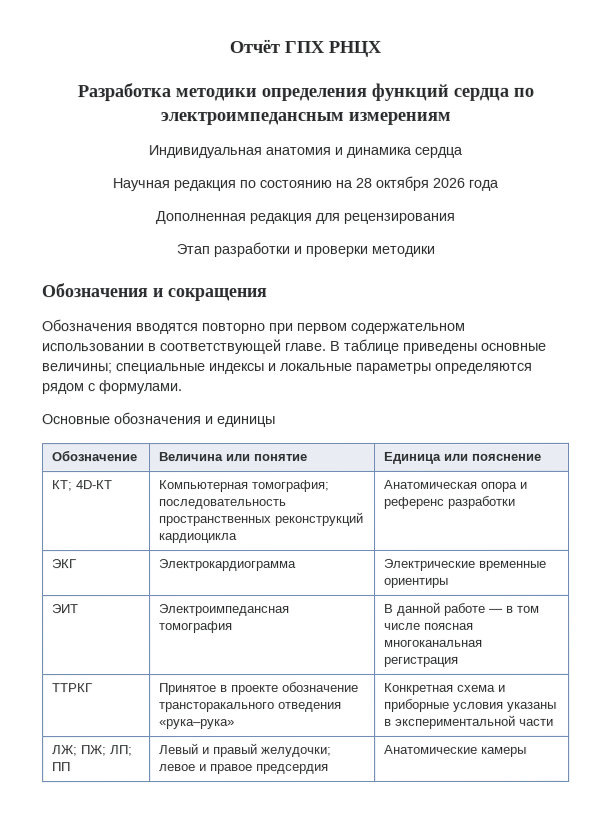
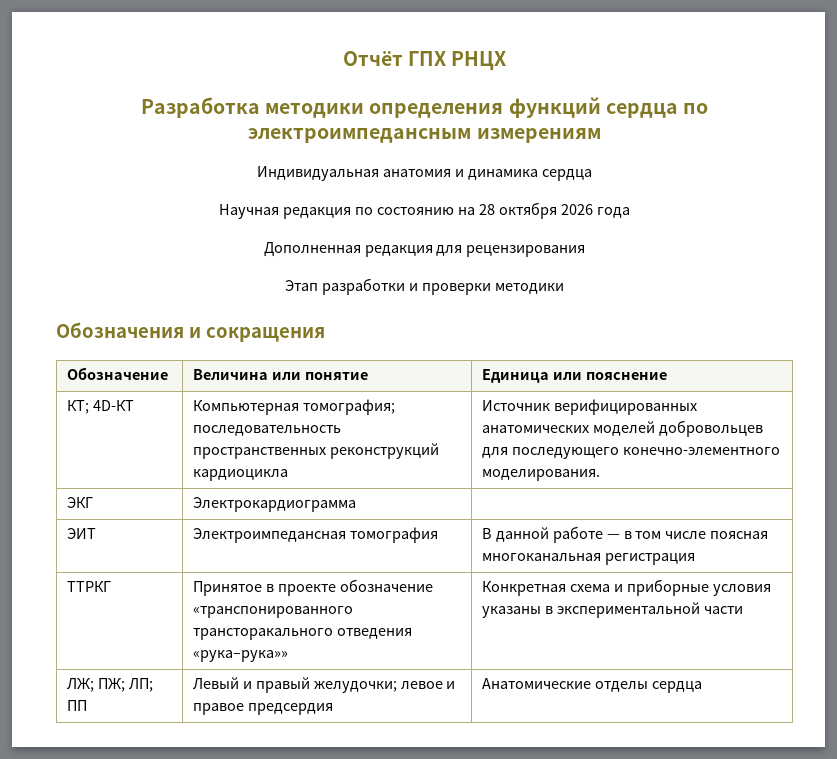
[41,319,465,335] [41,338,546,355] [41,362,532,375] [41,380,182,395] [42,412,276,428] // Обозначения вводятся повторно при первом содержательном использовании в соответствующей главе. В таблице приведены основные величины; специальные индексы и локальные параметры определяются рядом с формулами. // Основные обозначения и единицы -> (325, 334) none
[383,479,528,492] [383,495,516,509] Анатомическая опора и референс разработки -> [481,399,697,415] [481,420,763,437] [481,447,780,459] [481,469,600,481] Источник верифицированных анатомических моделей добровольцев для последующего конечно-элементного моделирования.
[383,558,547,571] [383,577,449,588] Электрические временные ориентиры -> (356, 504) none
(359, 687) none -> [192,606,353,618] «транспонированного
[158,719,235,730] «рука–рука» -> [192,650,288,662] «рука–рука»»
[480,746,527,757] камеры -> [594,681,702,693] отделы сердца

